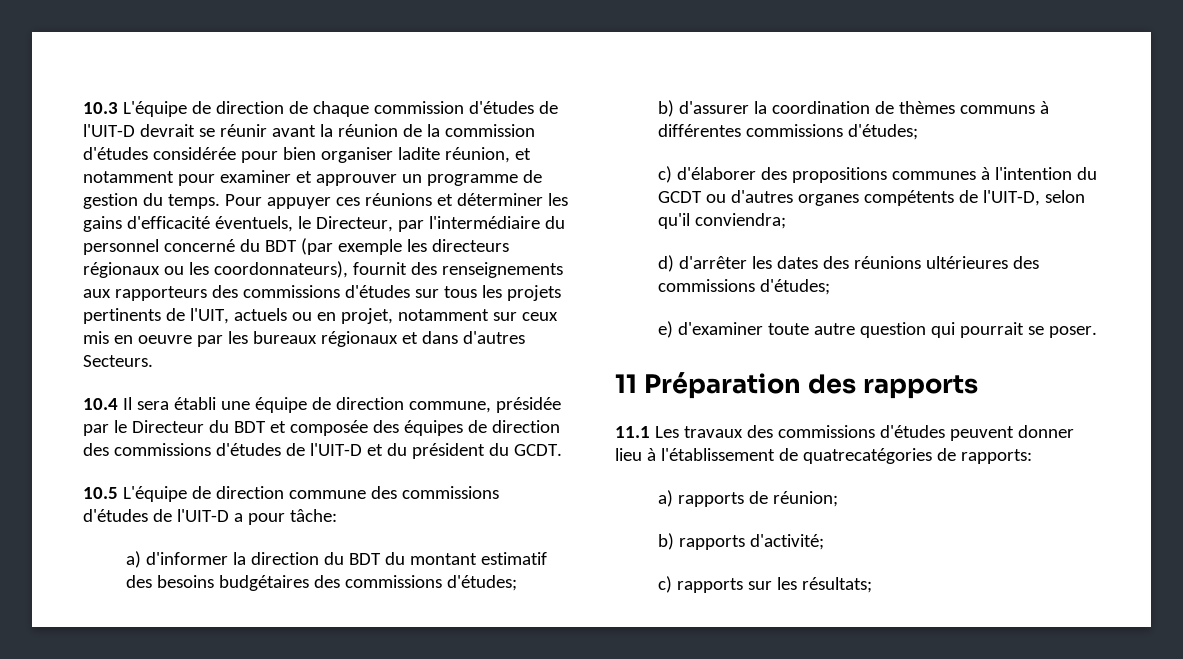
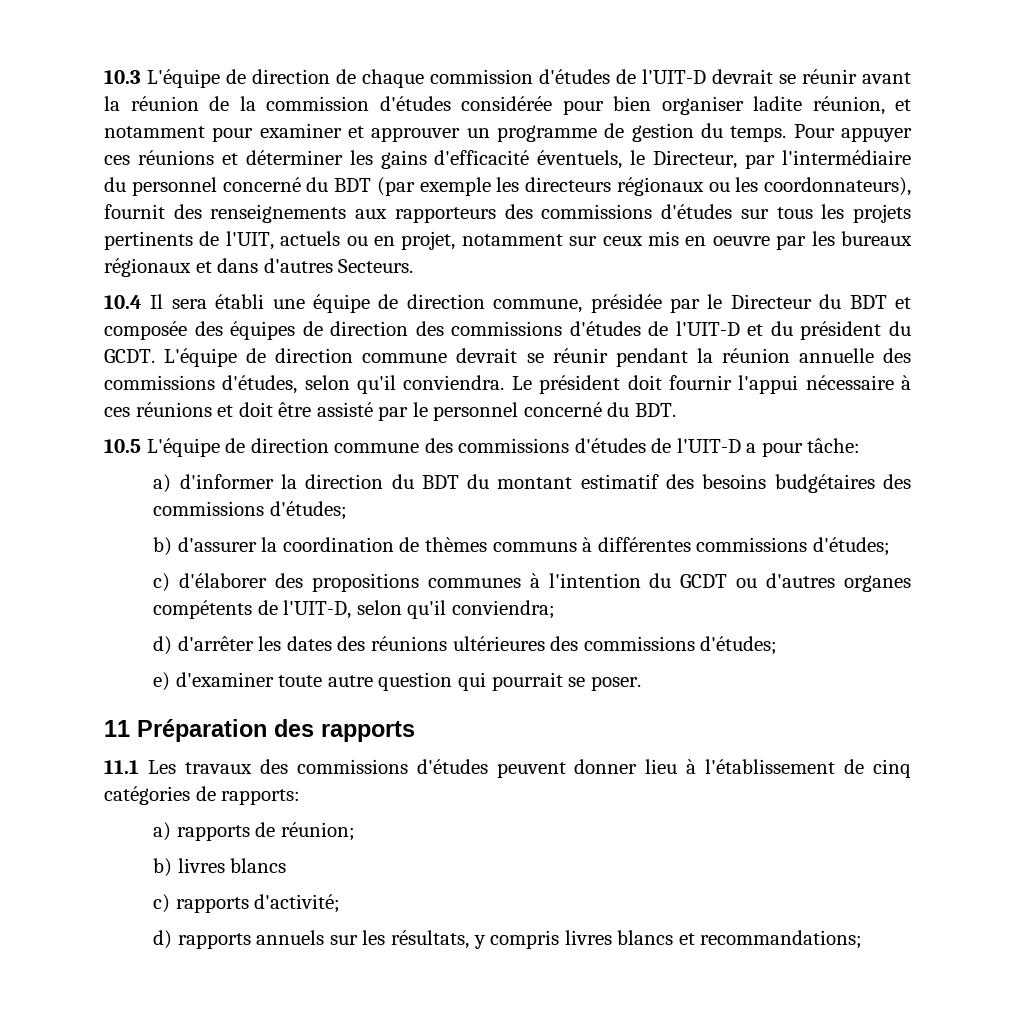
(562, 450) none -> [164,348,912,367] [104,375,912,394] [104,402,676,421] L'équipe de direction commune devrait se réunir pendant la réunion annuelle des commissions d'études, selon qu'il conviendra. Le président doit fournir l'appui nécessaire à ces réunions et doit être assisté par le personnel concerné du BDT.
[802,448,932,464] quatrecatégories -> [872,759,911,778] [104,786,190,805] cinq catégories
(674, 541) none -> [177,858,287,873] [153,894,171,913] livres blancs // c)
[657,576,872,593] c) rapports sur les résultats; -> [153,930,863,949] d) rapports annuels sur les résultats, y compris livres blancs et recommandations;

